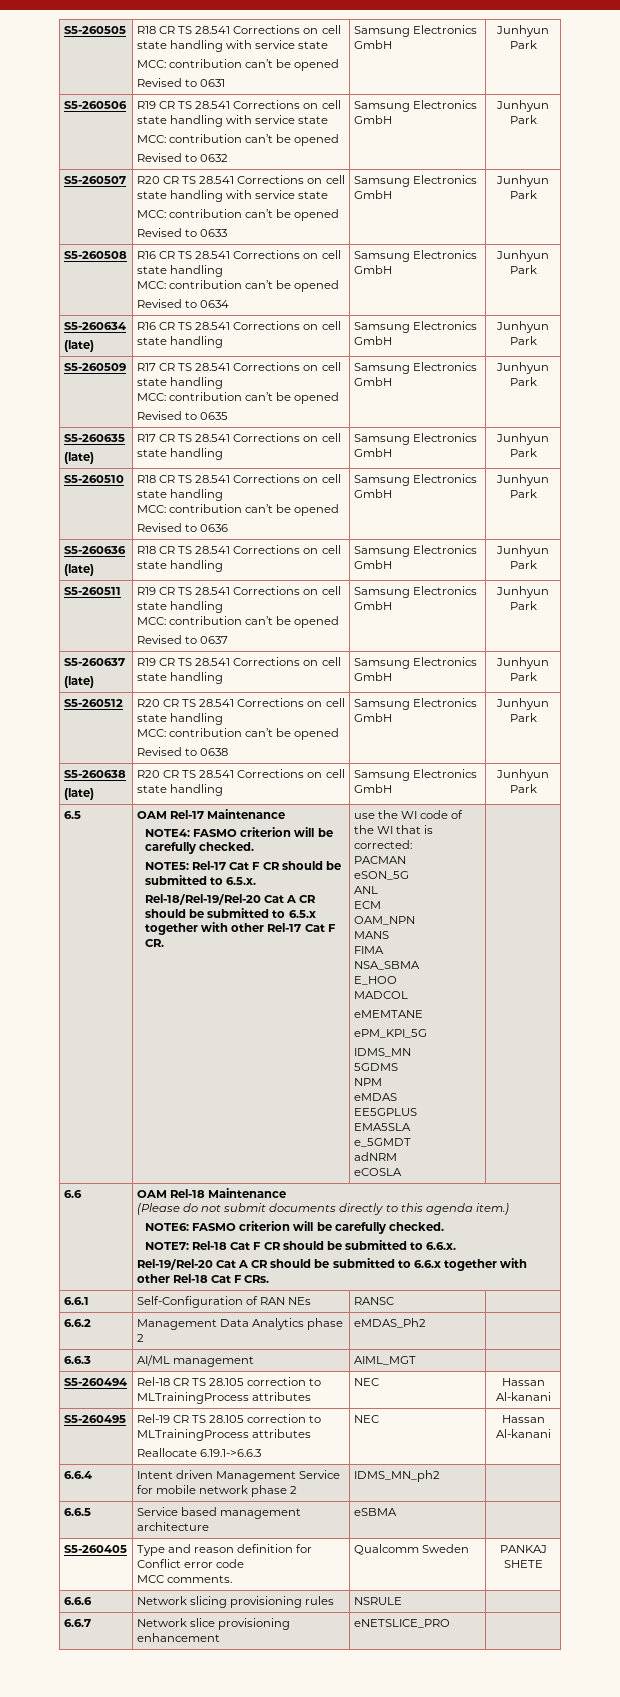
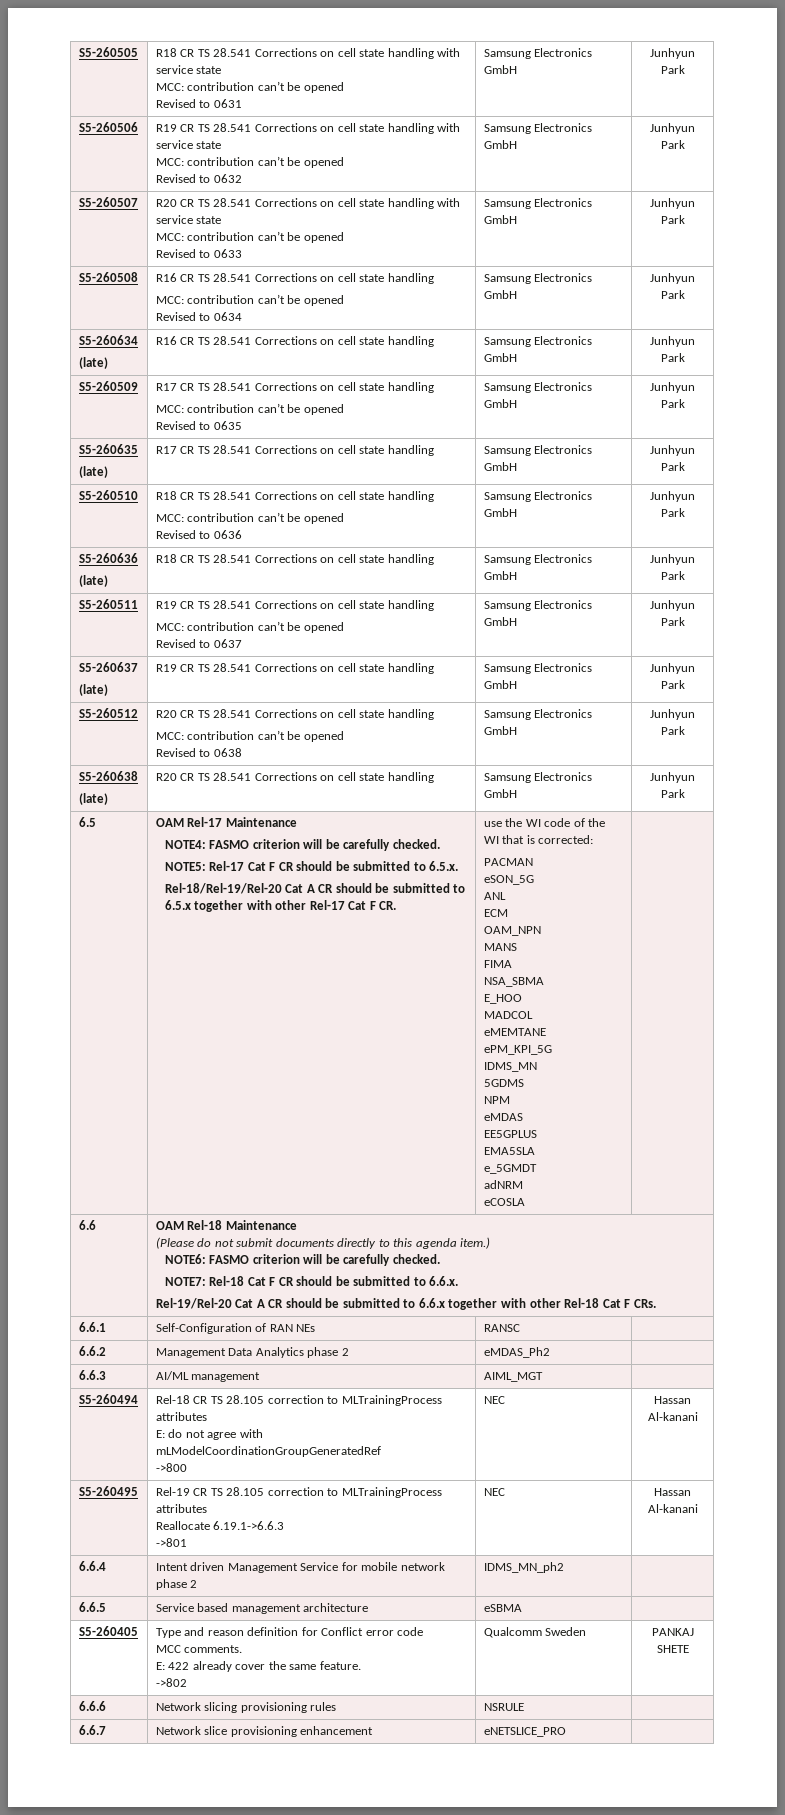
(312, 1396) none -> [155,1429,263,1440] [155,1446,381,1457] [155,1463,187,1472] // E: do not agree with mLModelCoordinationGroupGeneratedRef // ->800
(262, 1453) none -> [155,1538,187,1547] // ->801
(233, 1579) none -> [155,1661,361,1672] [155,1678,187,1687] // E: 422 already cover the same feature. // ->802

